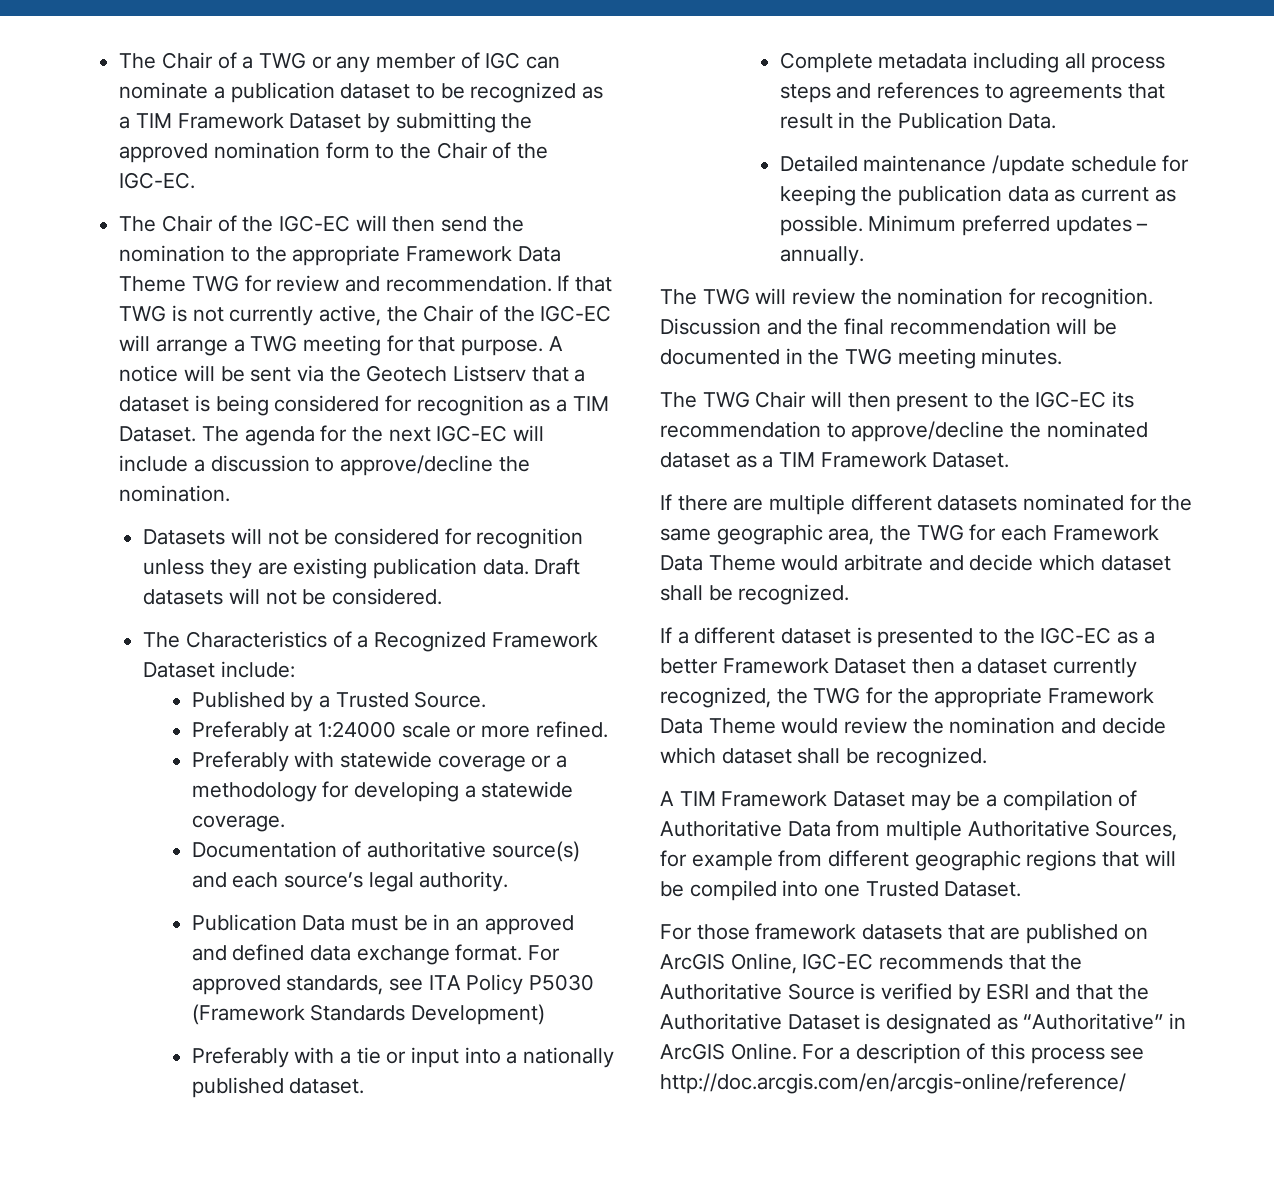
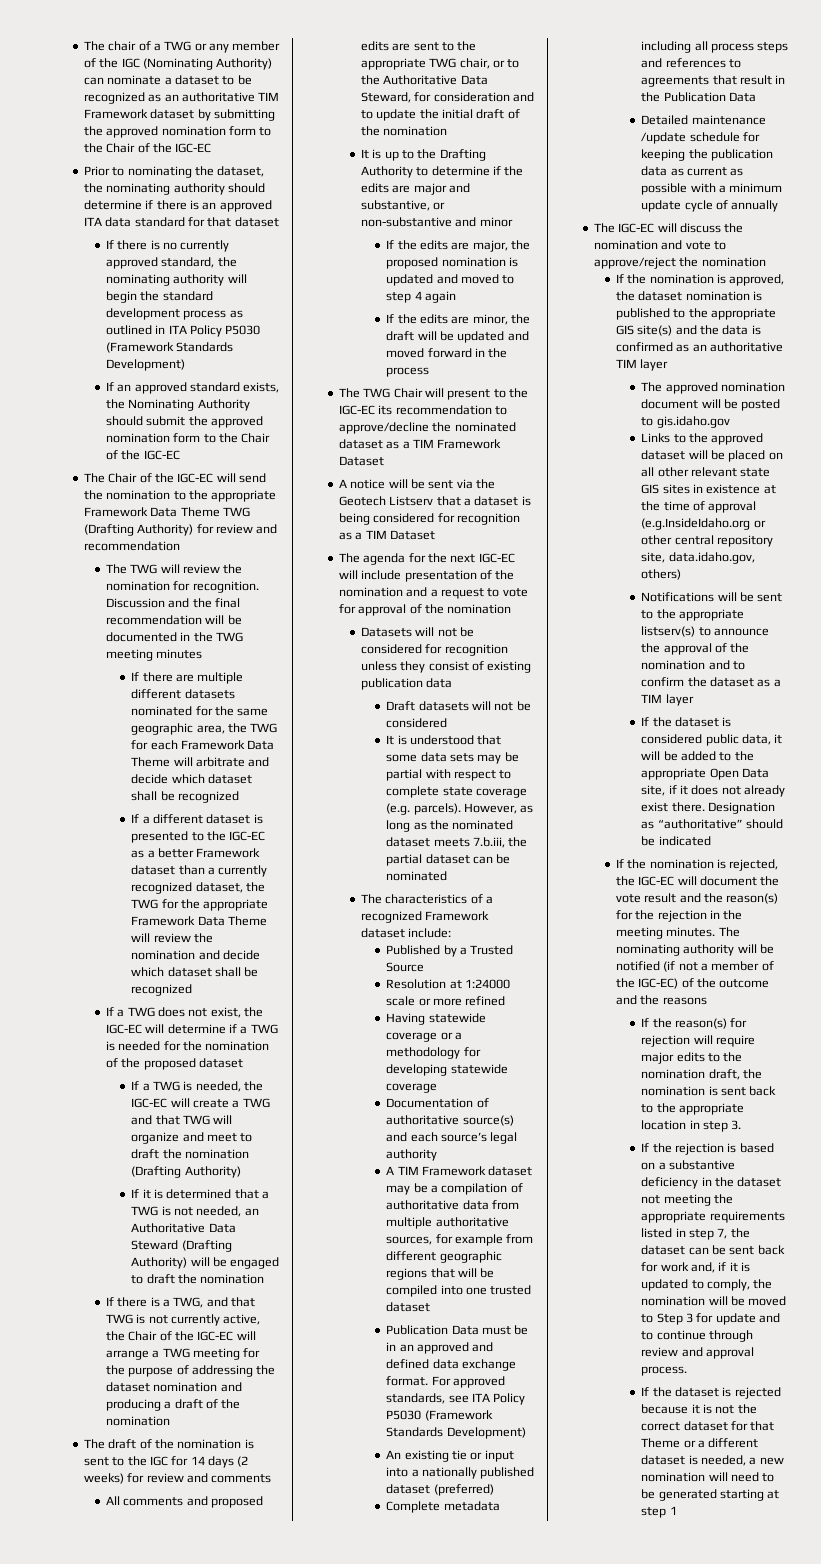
[119,52,213,69] The Chair -> [83,41,137,51] The chair
[485,52,521,69] IGC -> [99,58,273,70] the IGC (Nominating Authority)
[230,82,335,103] publication -> (172, 81) none
[119,113,362,129] a TIM Framework Dataset -> [164,92,280,102] [83,109,195,119] an authoritative TIM Framework dataset
[119,172,196,189] IGC-EC. -> [175,143,212,153] [83,166,265,178] [83,183,265,195] [83,200,272,212] [83,217,279,227] [105,240,230,252] [105,257,237,269] [105,274,247,286] [105,291,213,303] [105,308,243,320] [105,325,261,337] [105,342,234,353] [105,359,185,371] [105,382,280,394] [105,399,250,411] [105,416,263,428] [105,433,271,443] [105,450,180,460] IGC-EC // Prior to nominating the dataset, the nominating authority should determine if there is an approved ITA data standard for that dataset // If there is no currently approved standard, the nominating authority will begin the standard development process as outlined in ITA Policy P5030 (Framework Standards Development) // If an approved standard exists, the Nominating Authority should submit the approved nomination form to the Chair of the IGC-EC
[392,216,436,232] then -> (236, 477) none
[244,275,570,292] for review and recommendation. If -> [83,524,278,536] [83,541,180,551] [105,564,243,574] [105,581,259,593] [105,598,240,608] [105,615,242,625] [105,632,243,642] [105,649,203,661] [131,672,244,684] [131,689,235,699] [131,706,269,716] [131,723,278,735] [131,740,275,750] [131,757,270,767] [131,774,253,784] [131,791,240,803] [131,814,263,824] [131,831,266,843] [131,848,261,858] [131,865,268,877] [131,882,266,894] [131,899,269,911] [131,916,268,926] [131,933,214,943] [131,950,261,960] [131,967,259,977] [131,984,193,996] [105,1007,264,1018] [105,1024,278,1034] [105,1041,270,1051] [105,1058,243,1070] [131,1081,264,1092] [131,1098,270,1108] [131,1115,233,1125] [131,1132,253,1144] [131,1149,250,1159] [131,1166,241,1178] [131,1189,270,1199] [131,1206,259,1217] [131,1223,236,1233] [131,1240,232,1252] [131,1257,280,1269] [131,1274,265,1284] [105,1297,228,1308] (Drafting Authority) for review and recommendation // The TWG will review the nomination for recognition. Discussion and the final recommendation will be documented in the TWG meeting minutes // If there are multiple different datasets nominated for the same geographic area, the TWG for each Framework Data Theme will arbitrate and decide which dataset shall be recognized // If a different dataset is presented to the IGC-EC as a better Framework dataset than a currently recognized dataset, the TWG for the appropriate Framework Data Theme will review the nomination and decide which dataset shall be recognized // If a TWG does not exist, the IGC-EC will determine if a TWG is needed for the nomination of the proposed dataset // If a TWG is needed, the IGC-EC will create a TWG and that TWG will organize and meet to draft the nomination (Drafting Authority) // If it is determined that a TWG is not needed, an Authoritative Data Steward (Drafting Authority) will be engaged to draft the nomination // If there is a TWG, and
[418,336,543,356] that purpose. -> [105,1365,276,1377] [105,1382,242,1392] [105,1399,241,1411] [105,1416,170,1426] [83,1439,254,1449] [83,1456,249,1468] [83,1473,272,1484] [105,1496,263,1508] [360,41,477,51] [360,58,520,70] [360,75,488,85] [360,92,534,103] [360,109,520,121] [360,126,448,136] [360,149,486,161] [360,166,524,178] [360,183,470,195] [360,200,446,211] [360,217,513,227] [386,240,531,252] [386,257,519,269] [386,274,515,286] [386,291,457,303] [386,314,531,325] [386,331,529,343] [386,348,508,358] [386,367,430,377] [338,388,529,400] [338,405,507,415] [338,422,516,434] [338,439,502,449] [338,456,384,466] the purpose of addressing the dataset nomination and producing a draft of the nomination // The draft of the nomination is sent to the IGC for 14 days (2 weeks) for review and comments // All comments and proposed edits are sent to the appropriate TWG chair, or to the Authoritative Data Steward, for consideration and to update the initial draft of the nomination // It is up to the Drafting Authority to determine if the edits are major and substantive, or non-substantive and minor // If the edits are major, the proposed nomination is updated and moved to step 4 again // If the edits are minor, the draft will be updated and moved forward in the process // The TWG Chair will present to the IGC-EC its recommendation to approve/decline the nominated dataset as a TIM Framework Dataset //
[119,426,197,442] Dataset. -> [389,530,435,540] Dataset //
[193,455,530,476] [119,485,231,502] a discussion to approve/decline the nomination. -> [404,570,515,582] [338,587,528,599] [338,604,512,616] presentation of the nomination and a request to vote for approval of the nomination
[257,562,288,575] are -> [428,661,484,671] consist of
[482,559,529,575] data. -> [426,678,453,688] data //
[332,588,443,605] [143,631,598,652] [143,662,216,678] considered. // The Characteristics of a Recognized Framework Dataset -> [386,718,448,728] [386,735,502,745] [386,752,519,764] [386,769,512,781] [386,786,528,798] [386,803,534,815] [386,820,514,832] [386,837,528,848] [386,854,511,866] [386,871,448,881] [360,894,493,904] [360,911,490,923] [360,928,405,938] considered // It is understood that some data sets may be partial with respect to complete state coverage (e.g. parcels). However, as long as the nominated dataset meets 7.b.iii, the partial dataset can be nominated // The characteristics of a recognized Framework dataset
[414,691,487,708] [191,721,289,742] Source. // Preferably -> [386,962,425,972] [386,979,447,989] Source // Resolution
[535,721,608,738] [191,751,335,772] refined. // Preferably with -> [465,996,506,1006] [386,1013,426,1025] refined // Having
[464,781,574,798] [191,815,285,832] a statewide coverage. -> [450,1064,508,1074] [386,1083,438,1093] statewide coverage
[419,871,509,892] authority. -> [386,1149,438,1161] [386,1166,533,1176] [386,1183,523,1195] [386,1200,520,1210] [386,1217,509,1229] [386,1234,534,1246] [386,1251,502,1263] [386,1268,495,1280] [386,1285,532,1297] [386,1302,431,1312] authority // A TIM Framework dataset may be a compilation of authoritative data from multiple authoritative sources, for example from different geographic regions that will be compiled into one trusted dataset
[191,1047,351,1068] Preferably with a -> [386,1450,449,1462] An existing
[289,1078,365,1094] dataset. -> [386,1484,494,1496] dataset (preferred)
[1008,113,1057,129] Data. -> [729,92,757,102] Data
[779,215,1149,236] [779,246,864,266] [660,288,1153,309] [660,318,1118,335] [660,348,1063,369] [660,391,1135,412] [660,421,1148,442] [660,452,1010,468] [660,494,1193,515] [660,524,1159,545] [660,554,1171,571] [660,584,850,605] [660,627,1155,648] [660,658,1138,678] [660,687,1155,708] [660,717,1166,734] [660,747,987,768] [660,790,1138,811] [660,820,1178,841] [660,850,1176,871] [660,880,1022,901] [660,923,1148,944] [660,953,1083,974] [660,983,1150,1004] [660,1013,1187,1034] [660,1043,1145,1064] [660,1073,1126,1094] possible. Minimum preferred updates – annually. // The TWG will review the nomination for recognition. Discussion and the final recommendation will be documented in the TWG meeting minutes. // The TWG Chair will then present to the IGC-EC its recommendation to approve/decline the nominated dataset as a TIM Framework Dataset. // If there are multiple different datasets nominated for the same geographic area, the TWG for each Framework Data Theme would arbitrate and decide which dataset shall be recognized. // If a different dataset is presented to the IGC-EC as a better Framework Dataset then a dataset currently recognized, the TWG for the appropriate Framework Data Theme would review the nomination and decide which dataset shall be recognized. // A TIM Framework Dataset may be a compilation of Authoritative Data from multiple Authoritative Sources, for example from different geographic regions that will be compiled into one Trusted Dataset. // For those framework datasets that are published on ArcGIS Online, IGC-EC recommends that the Authoritative Source is verified by ESRI and that the Authoritative Dataset is designated as “Authoritative” in ArcGIS Online. For a description of this process see http://doc.arcgis.com/en/arcgis-online/reference/ -> [641,183,783,195] [641,200,779,212] [593,223,744,233] [593,240,726,250] [593,257,766,269] [615,274,785,286] [615,291,762,301] [615,308,776,320] [615,325,761,336] [615,342,783,352] [615,359,669,371] [641,382,786,394] [641,399,781,411] [641,416,730,428] [641,433,764,445] [641,450,783,462] [641,467,771,477] [641,484,776,494] [641,501,757,513] [641,518,766,530] [641,535,774,547] [641,552,755,564] [641,569,682,580] [641,592,783,602] [641,609,745,621] [641,626,770,637] [641,643,750,655] [641,660,746,670] [641,677,781,687] [641,694,694,706] [641,717,732,727] [641,734,783,746] [641,751,754,761] [641,768,770,780] [641,785,786,797] [641,802,776,814] [641,819,784,829] [641,836,711,846] [615,859,779,871] [615,876,780,886] [615,893,779,904] [615,910,743,922] [615,927,740,939] [615,944,774,956] [615,961,774,972] [615,978,770,989] [615,995,707,1005] [641,1018,748,1029] [641,1035,756,1047] [641,1052,743,1064] [641,1069,763,1080] [641,1086,777,1096] [641,1103,745,1115] [641,1120,742,1132] [641,1143,774,1155] [641,1160,736,1170] [641,1177,782,1189] [641,1194,734,1206] [641,1211,785,1223] [641,1228,750,1240] [641,1245,785,1255] [641,1262,751,1273] [641,1279,773,1291] [641,1296,787,1306] [641,1313,781,1325] [641,1330,754,1342] [641,1347,755,1359] [641,1366,688,1376] [641,1387,781,1399] [641,1404,757,1414] [641,1421,775,1431] [641,1438,759,1448] [641,1455,784,1466] [641,1472,775,1482] [641,1489,780,1501] [641,1506,677,1518] possible with a minimum update cycle of annually // The IGC-EC will discuss the nomination and vote to approve/reject the nomination // If the nomination is approved, the dataset nomination is published to the appropriate GIS site(s) and the data is confirmed as an authoritative TIM layer // The approved nomination document will be posted to gis.idaho.gov // Links to the approved dataset will be placed on all other relevant state GIS sites in existence at the time of approval (e.g.InsideIdaho.org or other central repository site, data.idaho.gov, others) // Notifications will be sent to the appropriate listserv(s) to announce the approval of the nomination and to confirm the dataset as a TIM layer // If the dataset is considered public data, it will be added to the appropriate Open Data site, if it does not already exist there. Designation as “authoritative” should be indicated // If the nomination is rejected, the IGC-EC will document the vote result and the reason(s) for the rejection in the meeting minutes. The nominating authority will be notified (if not a member of the IGC-EC) of the outcome and the reasons // If the reason(s) for rejection will require major edits to the nomination draft, the nomination is sent back to the appropriate location in step 3. // If the rejection is based on a substantive deficiency in the dataset not meeting the appropriate requirements listed in step 7, the dataset can be sent back for work and, if it is updated to comply, the nomination will be moved to Step 3 for update and to continue through review and approval process. // If the dataset is rejected because it is not the correct dataset for that Theme or a different dataset is needed, a new nomination will need to be generated starting at step 1

